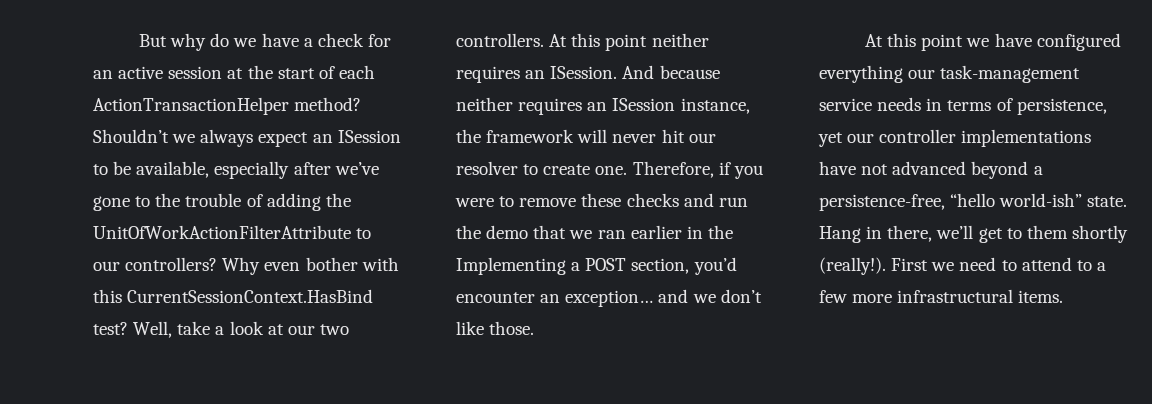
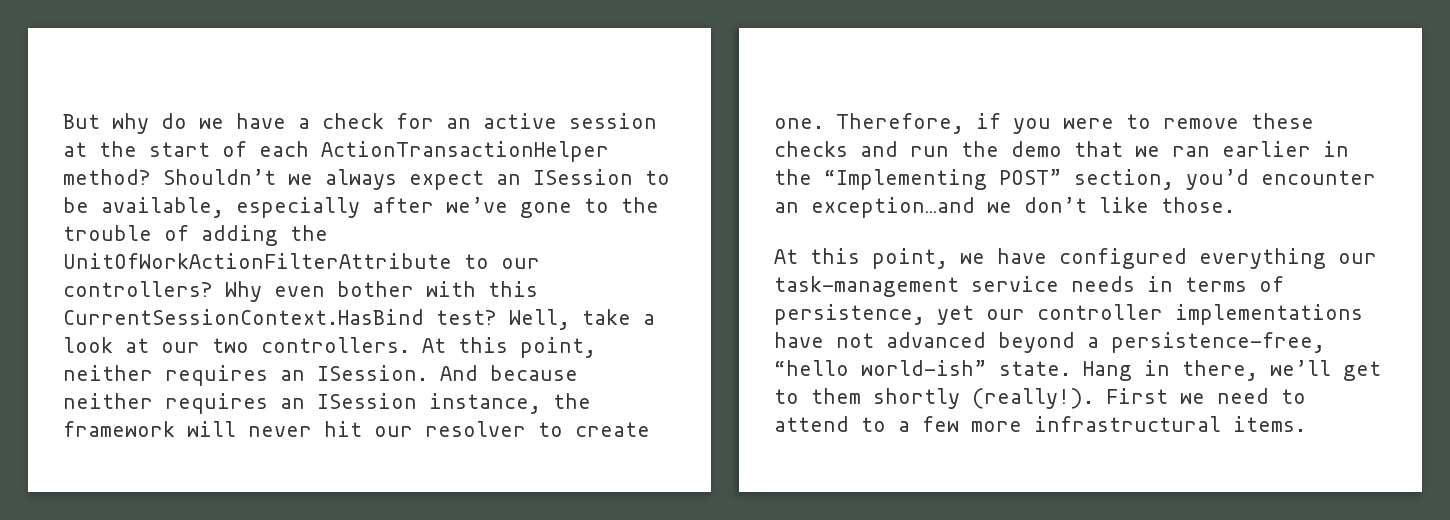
[605,34,648,51] point -> [520,337,596,358] point,
[456,257,627,275] Implementing a POST -> [824,169,1062,190] “Implementing POST”
[565,289,689,307] exception… and -> [811,197,975,218] exception…and
[921,34,964,51] point -> [872,248,948,269] point,

